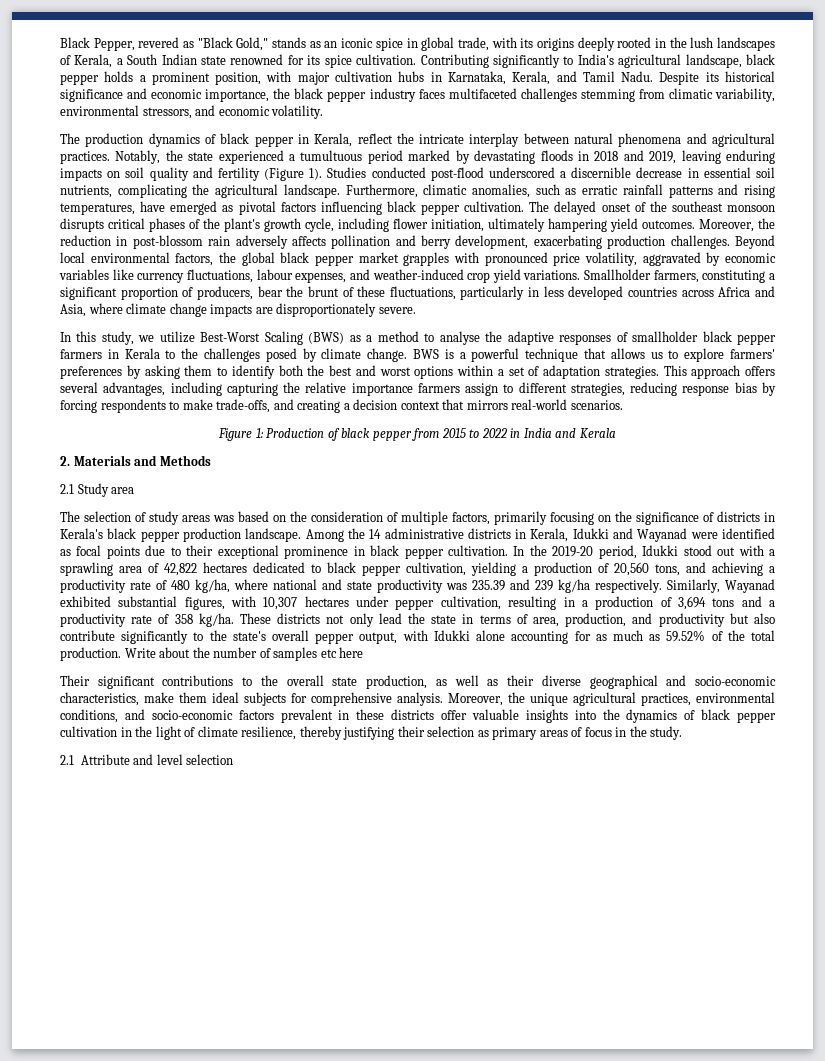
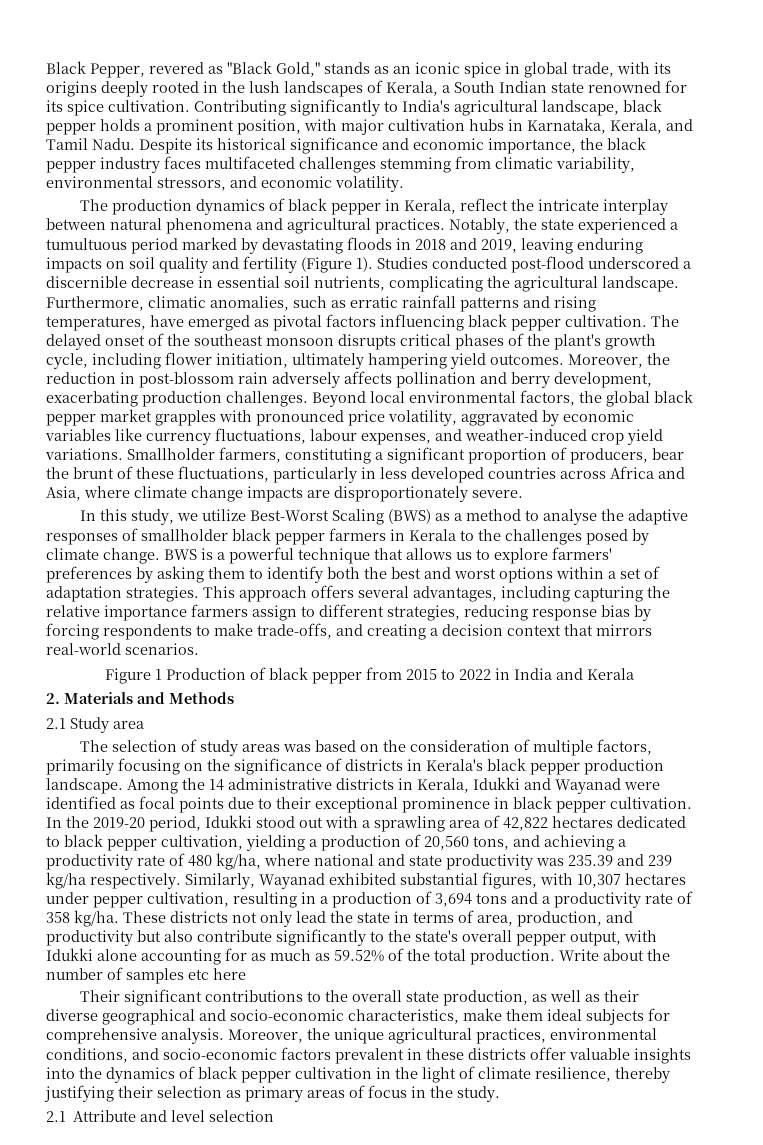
[255,428,264,438] 1: -> [155,669,162,680] 1

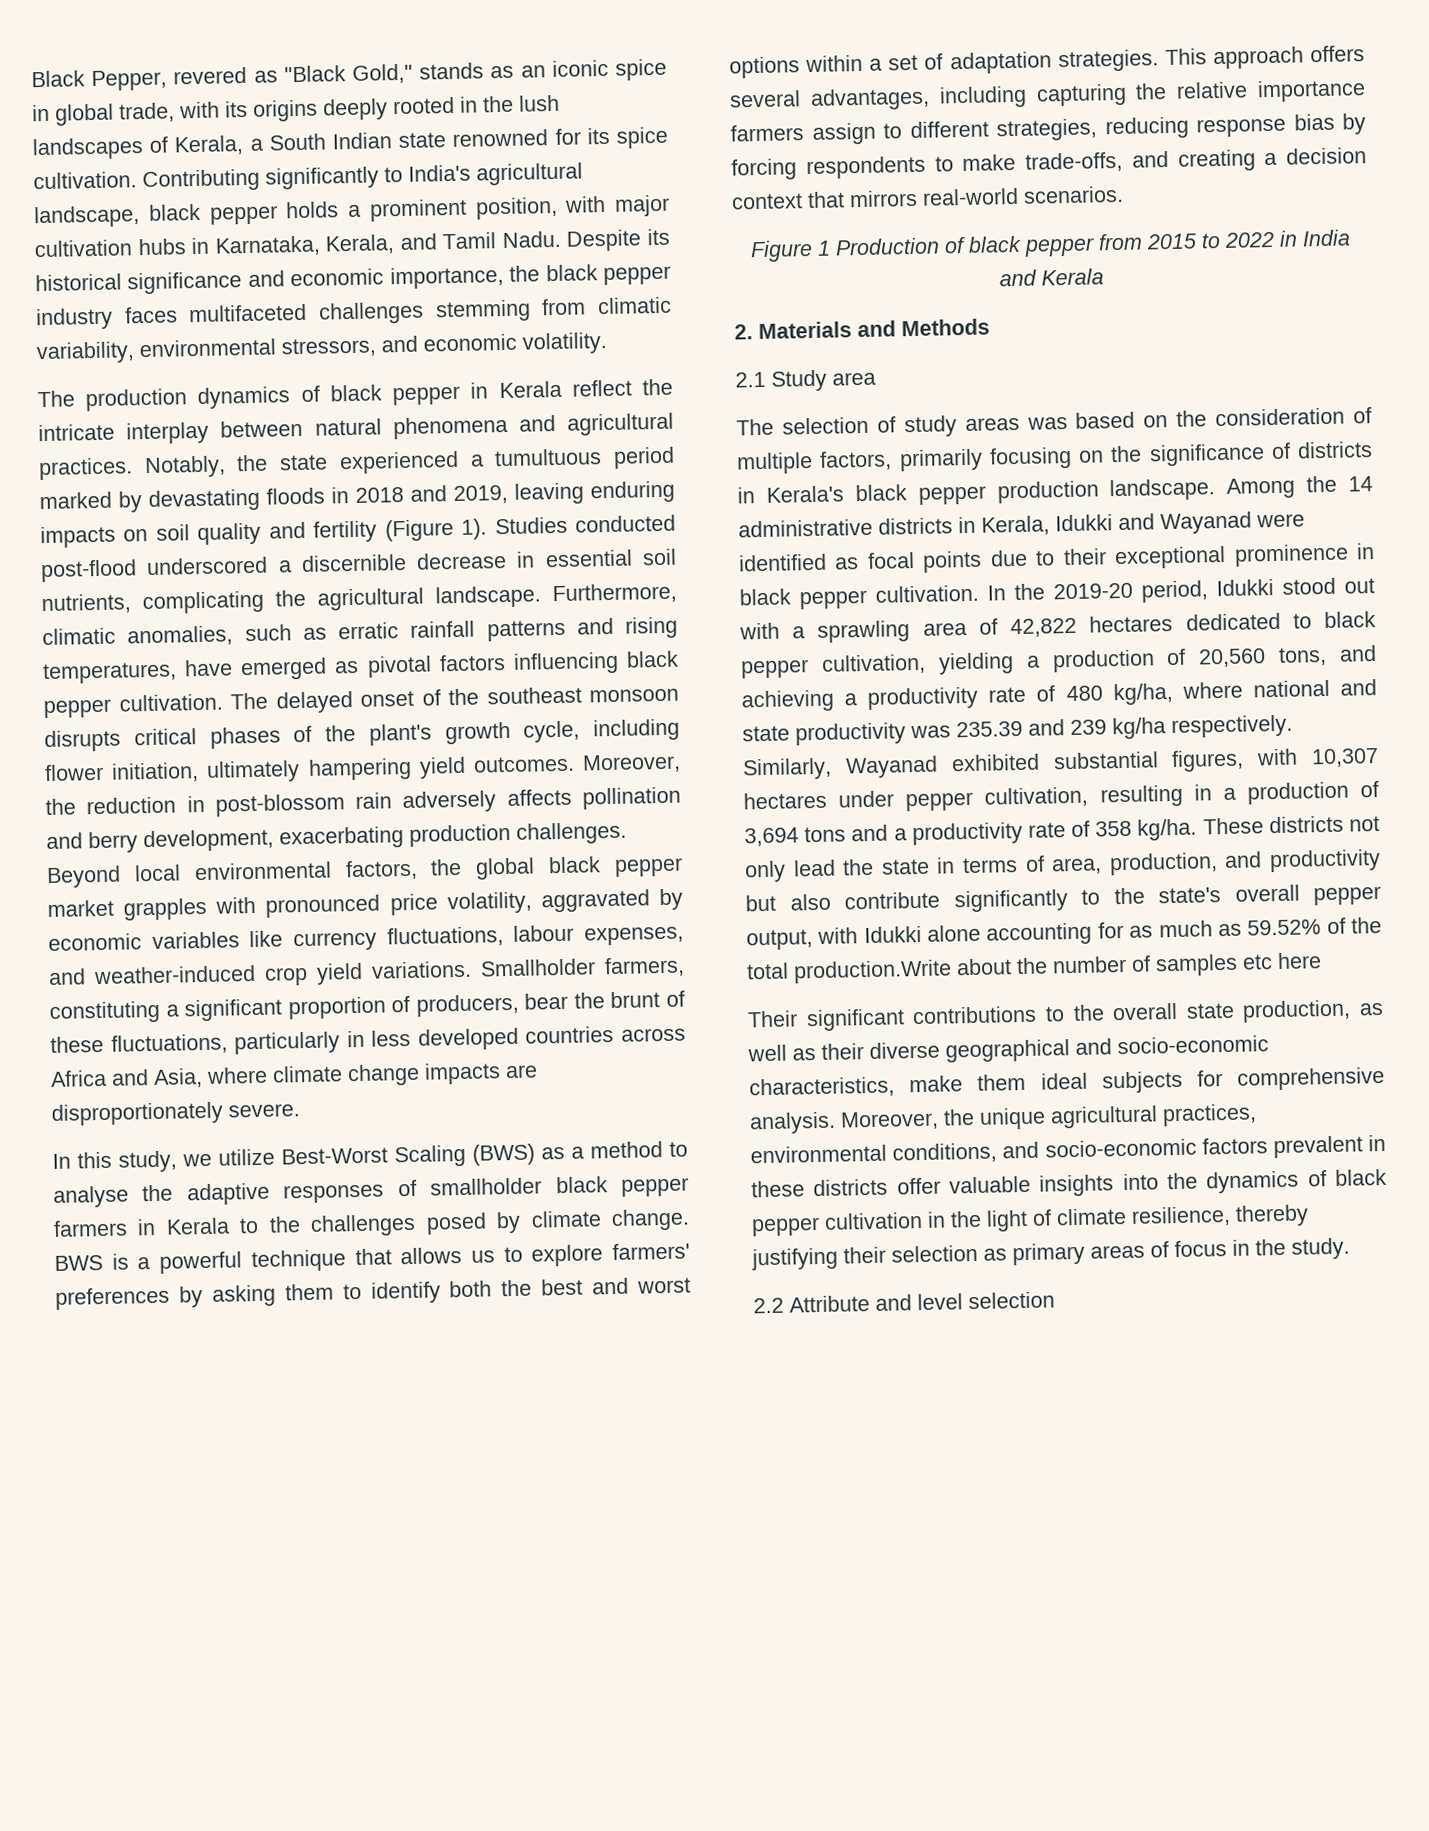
[403,199,456,214] Kerala, -> [498,380,562,399] Kerala
[470,949,599,965] production. Write -> [793,959,952,984] production.Write
[46,1111,66,1122] 2.1 -> [753,1297,784,1314] 2.2

